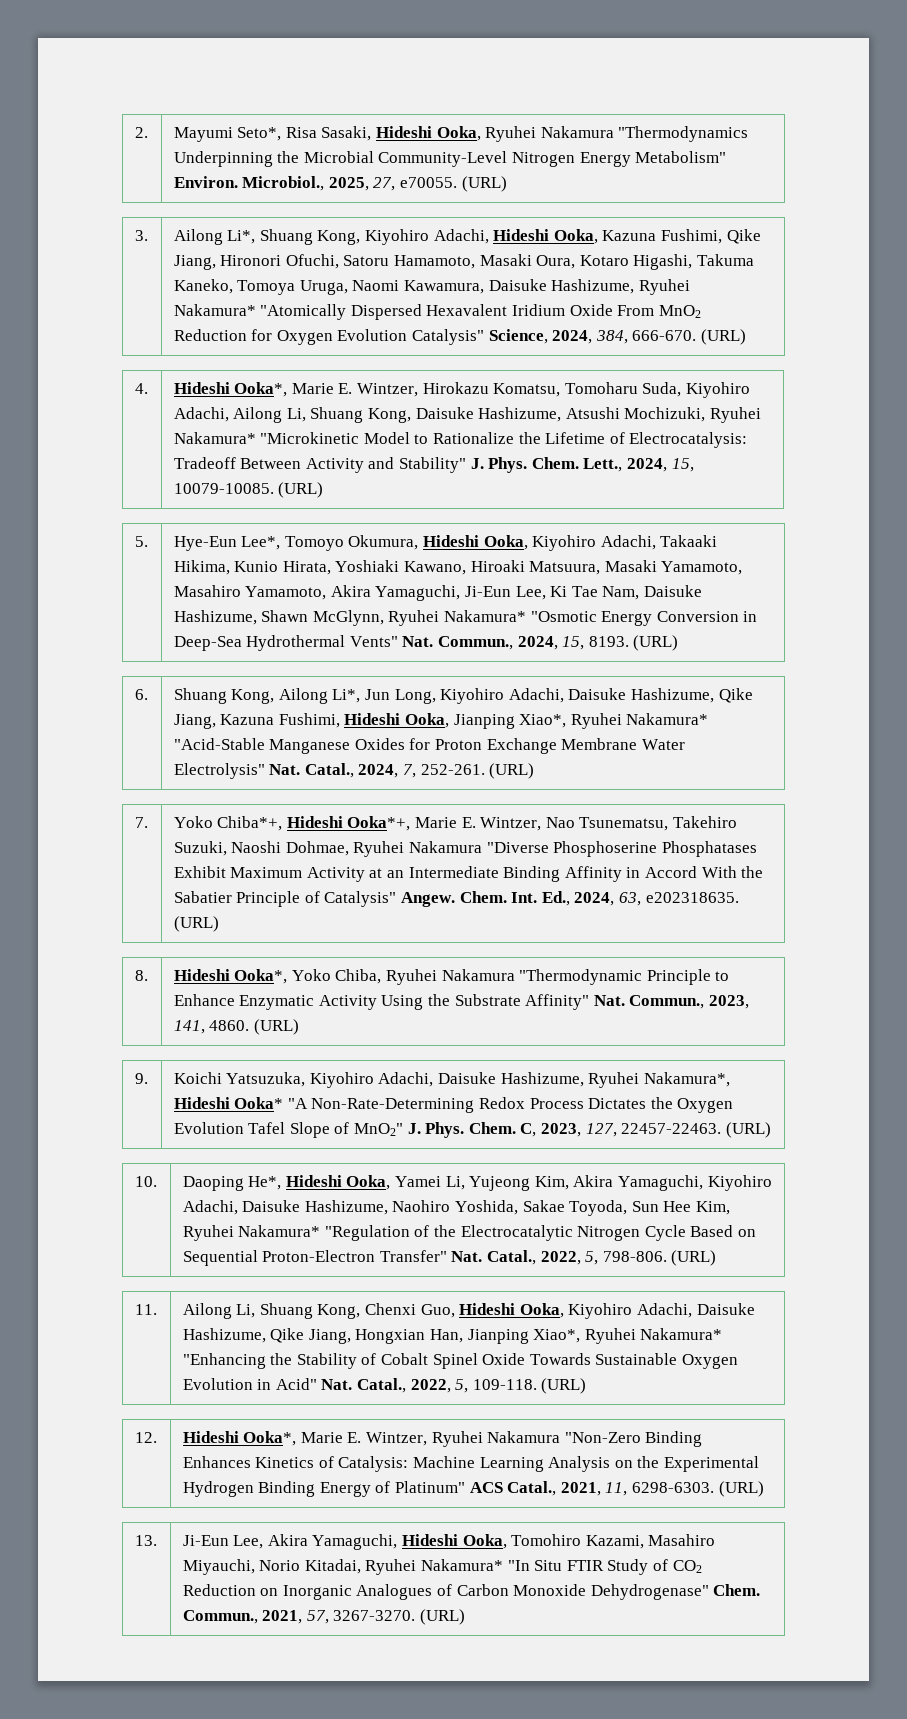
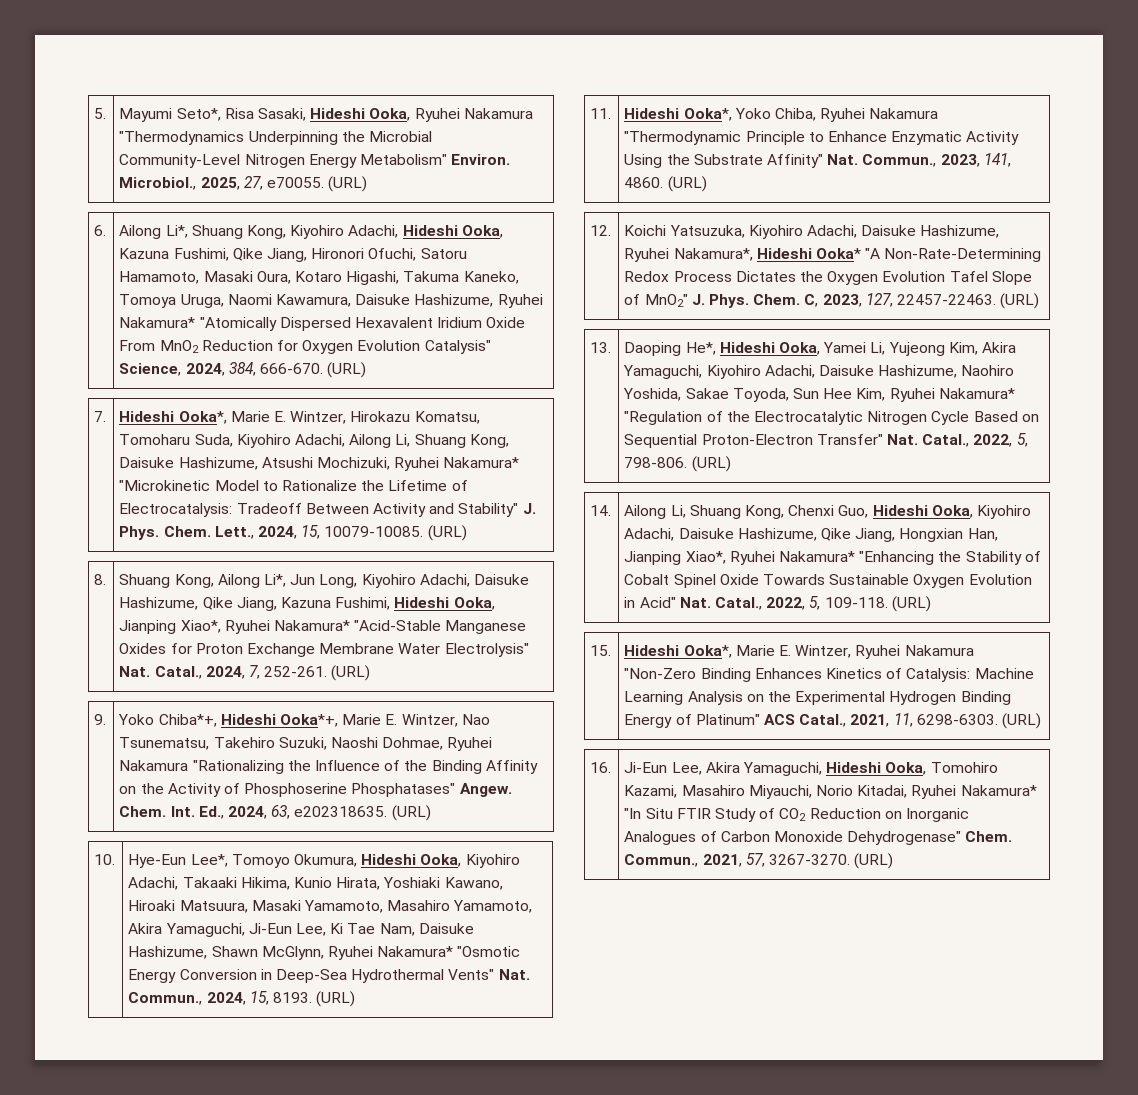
[134,127,148,138] 2. -> [94,108,107,119] 5.
[134,230,148,241] 3. -> [94,225,107,236] 6.
[134,383,148,394] 4. -> [94,411,107,422] 7.
[134,536,148,547] 5. -> [94,574,107,585] [119,574,529,588] [119,597,495,611] [119,620,527,634] [119,643,529,657] [119,665,371,681] [94,714,107,725] [118,714,490,727] [119,737,493,751] [119,760,538,774] [119,783,512,797] [119,805,431,821] [94,854,116,865] 8. | Shuang Kong, Ailong Li*, Jun Long, Kiyohiro Adachi, Daisuke Hashizume, Qike Jiang, Kazuna Fushimi, Hideshi Ooka, Jianping Xiao*, Ryuhei Nakamura* "Acid-Stable Manganese Oxides for Proton Exchange Membrane Water Electrolysis" Nat. Catal., 2024, 7, 252-261. (URL) // 9. | Yoko Chiba*+, Hideshi Ooka*+, Marie E. Wintzer, Nao Tsunematsu, Takehiro Suzuki, Naoshi Dohmae, Ryuhei Nakamura "Rationalizing the Influence of the Binding Affinity on the Activity of Phosphoserine Phosphatases" Angew. Chem. Int. Ed., 2024, 63, e202318635. (URL) // 10.
[134,689,148,700] [173,688,753,704] [173,713,709,729] [173,738,685,754] [173,763,535,779] [134,817,148,828] [173,816,738,831] [173,841,757,857] [173,866,764,882] [173,891,739,907] [173,916,219,932] [134,970,148,981] 6. | Shuang Kong, Ailong Li*, Jun Long, Kiyohiro Adachi, Daisuke Hashizume, Qike Jiang, Kazuna Fushimi, Hideshi Ooka, Jianping Xiao*, Ryuhei Nakamura* "Acid-Stable Manganese Oxides for Proton Exchange Membrane Water Electrolysis" Nat. Catal., 2024, 7, 252-261. (URL) // 7. | Yoko Chiba*+, Hideshi Ooka*+, Marie E. Wintzer, Nao Tsunematsu, Takehiro Suzuki, Naoshi Dohmae, Ryuhei Nakamura "Diverse Phosphoserine Phosphatases Exhibit Maximum Activity at an Intermediate Binding Affinity in Accord With the Sabatier Principle of Catalysis" Angew. Chem. Int. Ed., 2024, 63, e202318635. (URL) // 8. -> [590,108,612,119] 11.
[134,1073,148,1084] 9. -> [590,225,612,236] 12.
[134,1176,157,1187] 10. -> [590,342,612,353] 13.
[134,1304,157,1315] 11. -> [590,505,612,516] 14.
[134,1432,157,1443] 12. -> [590,645,612,656] 15.
[134,1535,157,1546] 13. -> [590,762,612,773] 16.

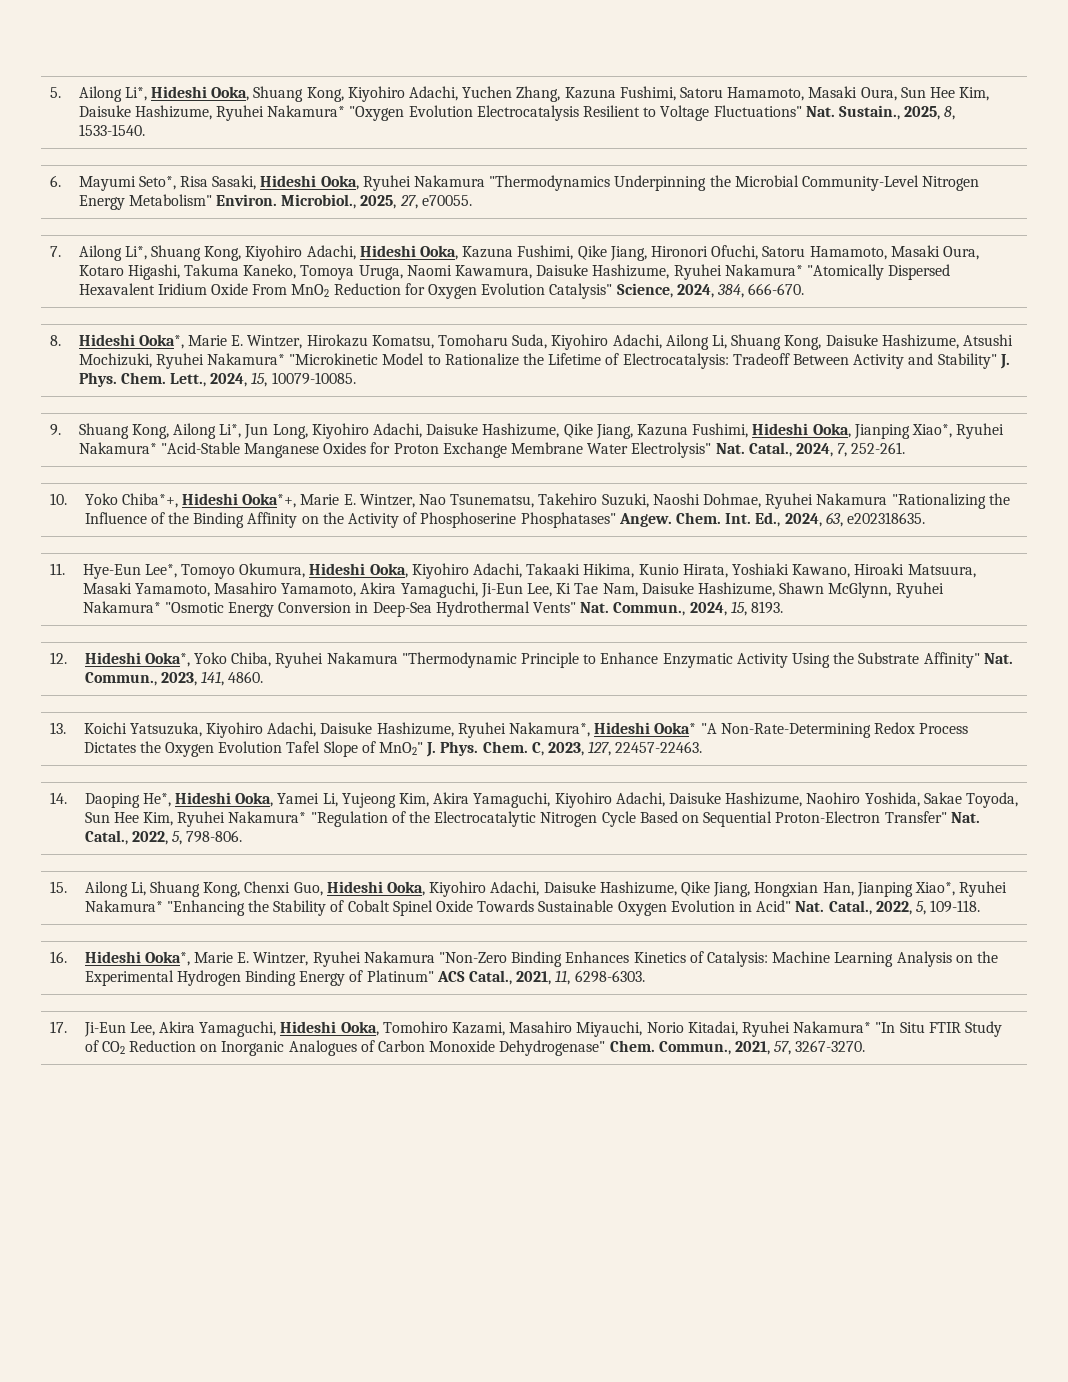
(107, 113) none -> [78,86,990,102] [78,105,956,121] [78,124,145,136] [49,175,61,187] | Ailong Li*, Hideshi Ooka, Shuang Kong, Kiyohiro Adachi, Yuchen Zhang, Kazuna Fushimi, Satoru Hamamoto, Masaki Oura, Sun Hee Kim, Daisuke Hashizume, Ryuhei Nakamura* "Oxygen Evolution Electrocatalysis Resilient to Voltage Fluctuations" Nat. Sustain., 2025, 8, 1533-1540. // 6.
[328,176,368,192] [94,225,107,236] (URL) // 6. -> [49,246,61,257] // 7.
[327,362,367,378] [94,411,107,422] (URL) // 7. -> [49,335,61,346] // 8.
[427,525,467,541] [94,574,107,585] (URL) // 8. -> [49,424,61,436] // 9.
[331,665,371,681] [94,714,107,725] (URL) // 9. -> [49,493,67,505] // 10.
[391,805,431,821] [94,854,116,865] (URL) // 10. -> [49,563,65,575] // 11.
[316,991,356,1007] [590,108,612,119] (URL) // 11. -> [49,652,67,664] // 12.
[667,176,707,192] [590,225,612,236] (URL) // 12. -> [49,722,66,734] // 13.
[1000,293,1040,309] [590,342,612,353] (URL) // 13. -> [49,792,67,804] // 14.
[691,456,731,472] [590,505,612,516] (URL) // 14. -> [49,881,67,893] // 15.
[891,596,931,612] [590,645,612,656] (URL) // 15. -> [49,951,67,963] // 16.
[1001,713,1041,729] [590,762,612,773] (URL) // 16. -> [49,1021,67,1033] // 17.
[854,853,894,869] (URL) -> (866, 1046) none

